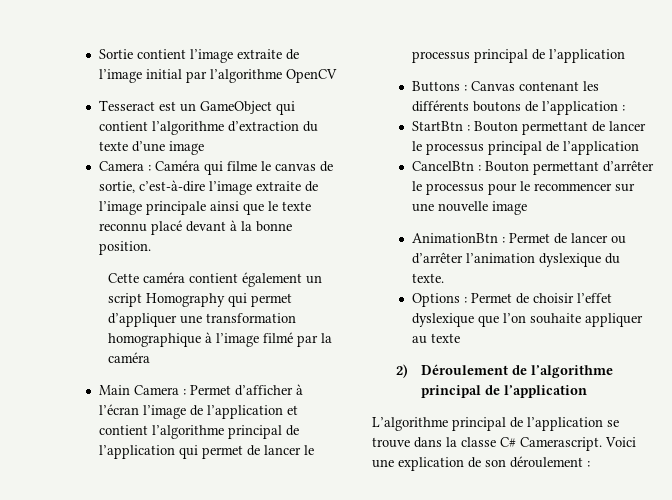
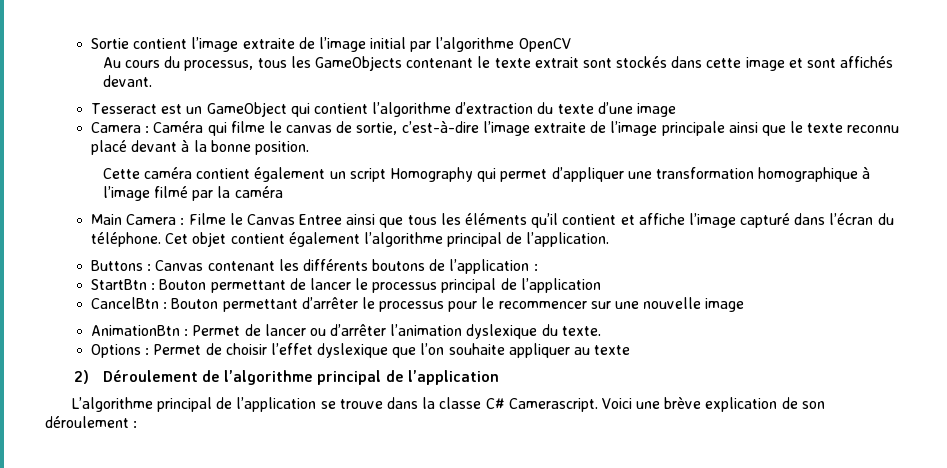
(338, 76) none -> [102,56,894,71] [102,75,152,87] // Au cours du processus, tous les GameObjects contenant le texte extrait sont stockés dans cette image et sont affichés devant.
[190,384,304,396] [99,404,299,419] [99,425,300,439] [99,445,315,459] [412,49,626,63] Permet d’afficher à l’écran l’image de l’application et contient l’algorithme principal de l’application qui permet de lancer le processus principal de l’application -> [188,213,894,228] [90,232,610,247] Filme le Canvas Entree ainsi que tous les éléments qu’il contient et affiche l’image capturé dans l’écran du téléphone. Cet objet contient également l’algorithme principal de l’application.
(394, 463) none -> [664,397,702,409] brève

